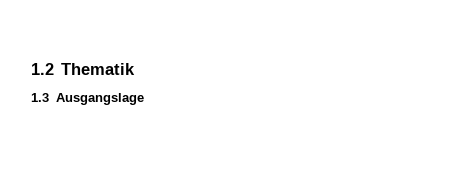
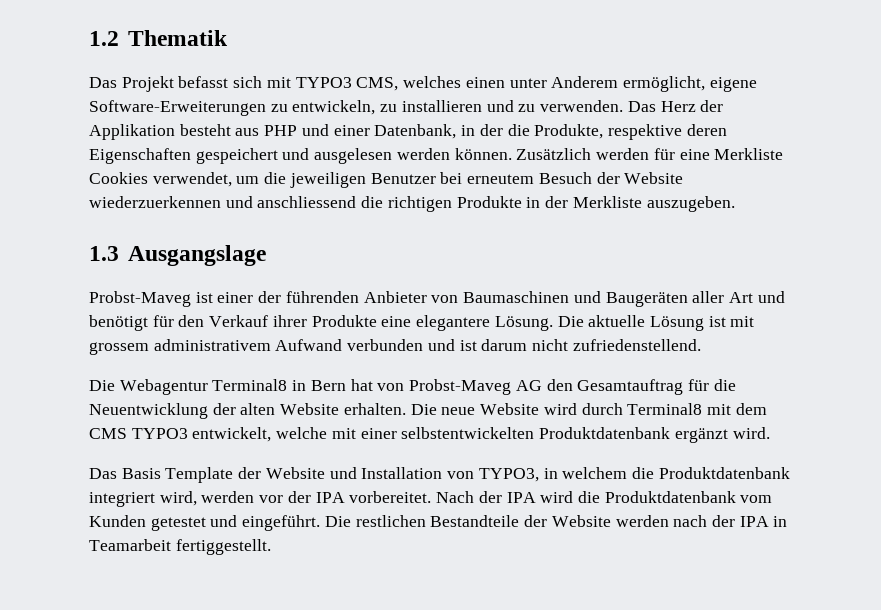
[31,93,144,105] 1.3 Ausgangslage -> [89,76,757,92] [89,100,724,116] [89,124,727,140] [89,148,784,164] [89,172,684,188] [89,196,735,212] [89,245,266,266] [89,291,785,307] [89,315,755,331] [89,339,701,355] [89,379,736,395] [89,403,767,419] [89,427,770,443] [89,467,790,483] [89,491,773,507] [89,515,788,531] [89,539,271,555] Das Projekt befasst sich mit TYPO3 CMS, welches einen unter Anderem ermöglicht, eigene Software-Erweiterungen zu entwickeln, zu installieren und zu verwenden. Das Herz der Applikation besteht aus PHP und einer Datenbank, in der die Produkte, respektive deren Eigenschaften gespeichert und ausgelesen werden können. Zusätzlich werden für eine Merkliste Cookies verwendet, um die jeweiligen Benutzer bei erneutem Besuch der Website wiederzuerkennen und anschliessend die richtigen Produkte in der Merkliste auszugeben. // 1.3 Ausgangslage // Probst-Maveg ist einer der führenden Anbieter von Baumaschinen und Baugeräten aller Art und benötigt für den Verkauf ihrer Produkte eine elegantere Lösung. Die aktuelle Lösung ist mit grossem administrativem Aufwand verbunden und ist darum nicht zufriedenstellend. // Die Webagentur Terminal8 in Bern hat von Probst-Maveg AG den Gesamtauftrag für die Neuentwicklung der alten Website erhalten. Die neue Website wird durch Terminal8 mit dem CMS TYPO3 entwickelt, welche mit einer selbstentwickelten Produktdatenbank ergänzt wird. // Das Basis Template der Website und Installation von TYPO3, in welchem die Produktdatenbank integriert wird, werden vor der IPA vorbereitet. Nach der IPA wird die Produktdatenbank vom Kunden getestet und eingeführt. Die restlichen Bestandteile der Website werden nach der IPA in Teamarbeit fertiggestellt.

